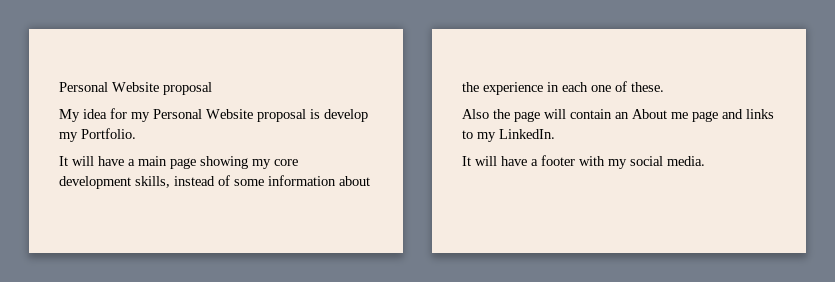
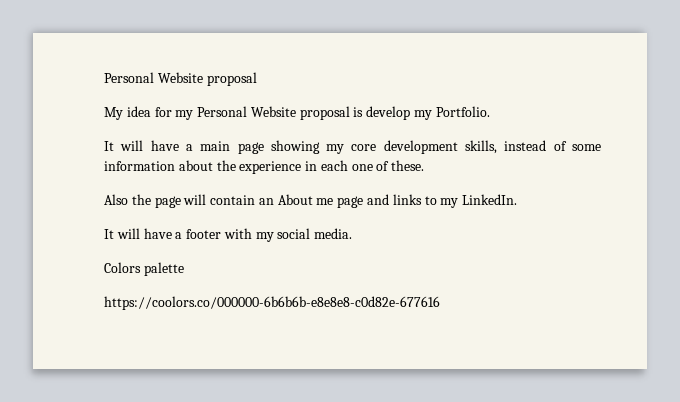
(705, 161) none -> [104,262,184,276] [104,296,440,310] // Colors palette // https://coolors.co/000000-6b6b6b-e8e8e8-c0d82e-677616

